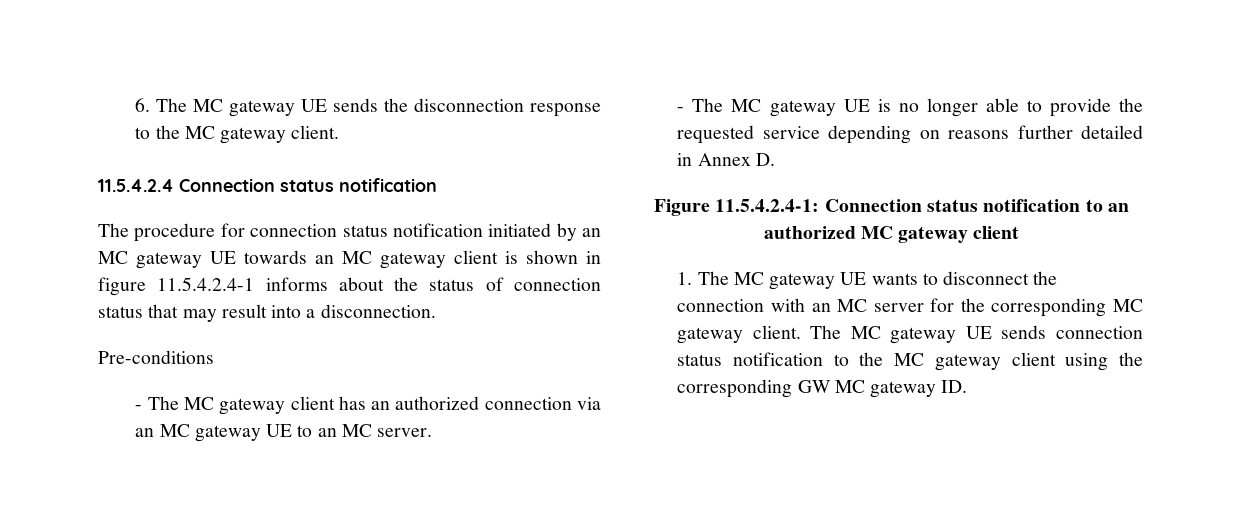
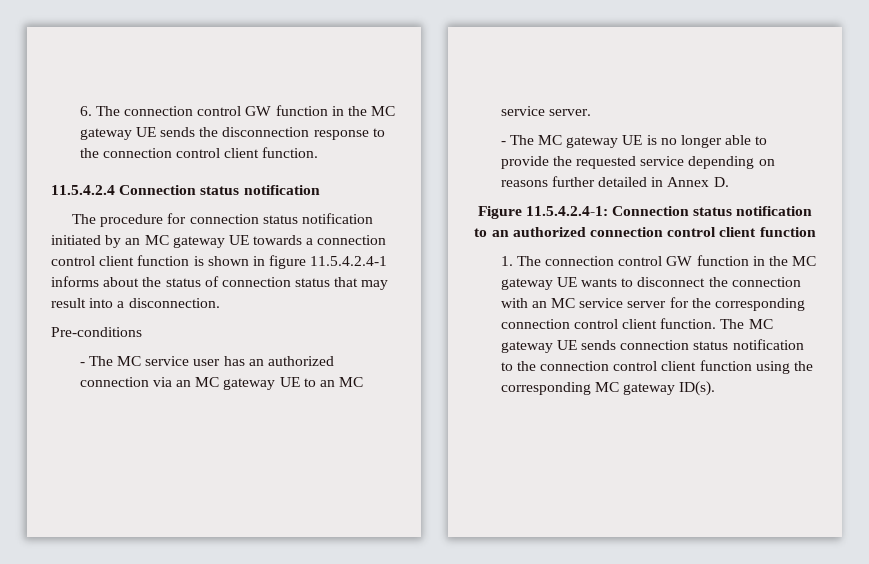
(188, 105) none -> [124,105,368,116] connection control GW function in the
[184,125,340,144] MC gateway client. -> [102,147,319,158] connection control client function.
[315,250,498,269] an MC gateway client -> [306,235,387,245] [51,255,190,266] a connection control client function
[219,396,335,415] gateway client -> [145,356,221,366] service user
(372, 430) none -> [500,106,545,116] service
[860,226,1020,243] MC gateway client -> [590,227,816,237] connection control client function
(729, 278) none -> [545,255,789,266] connection control GW function in the
(868, 305) none -> [579,298,624,308] service
[1113,299,1143,312] [677,325,801,344] MC gateway client. -> [500,318,717,329] connection control client function.
[894,352,1056,371] MC gateway client -> [540,360,752,371] connection control client function
[797,380,968,398] GW MC gateway ID. -> [594,381,716,396] MC gateway ID(s).

